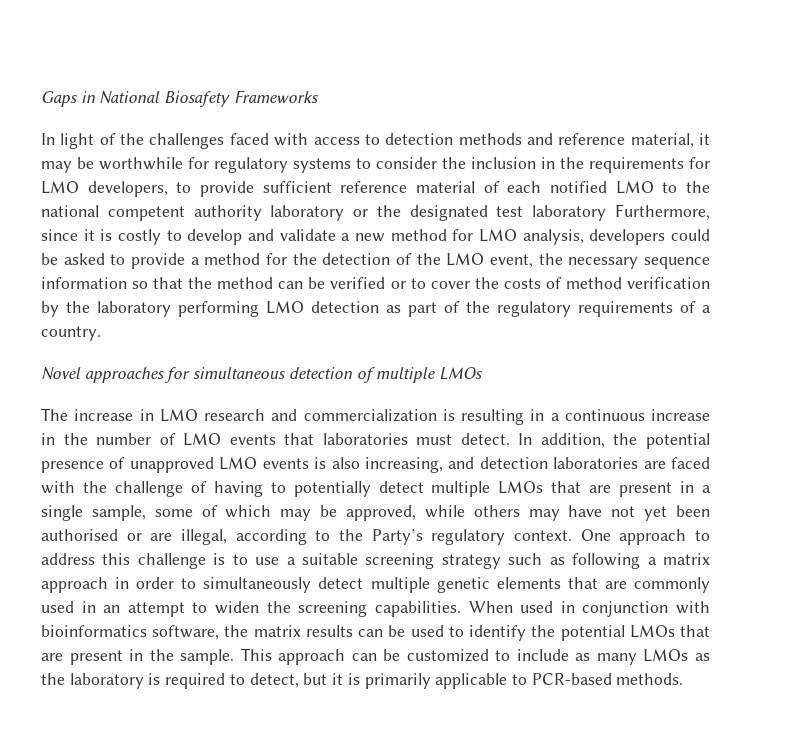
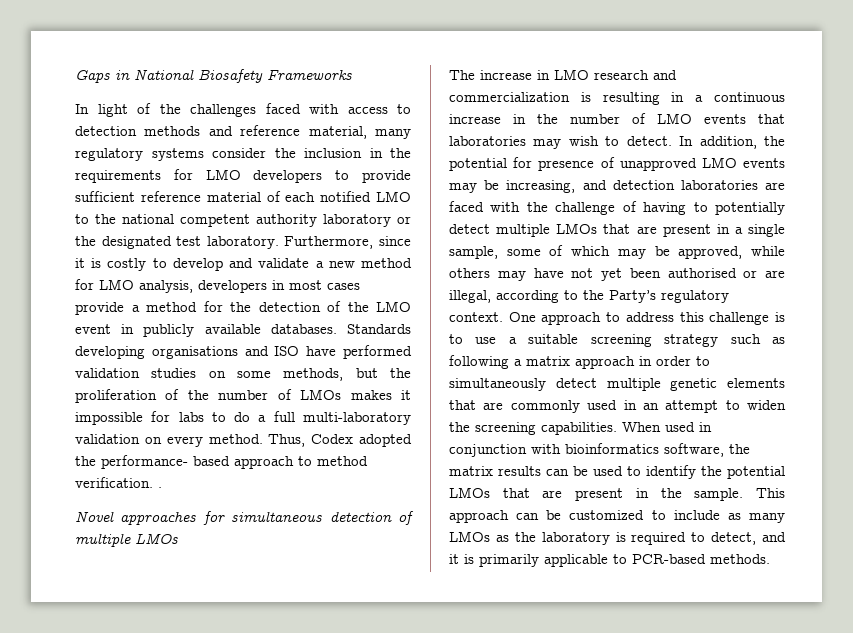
[699,133,710,145] [41,157,209,173] it may be worthwhile for -> [375,129,411,139] many
[356,158,371,169] to -> (204, 154) none
[87,181,168,197] developers, -> [253,170,323,183] developers
[532,205,607,221] laboratory -> [206,236,279,249] laboratory.
[671,229,710,241] [41,253,126,265] could be asked to -> [272,280,360,290] in most cases
[490,253,710,269] [41,277,710,289] [41,301,711,317] [41,326,101,341] event, the necessary sequence information so that the method can be verified or to cover the costs of method verification by the laboratory performing LMO detection as part of the regulatory requirements of a country. -> [75,324,411,337] [75,345,413,359] [75,368,411,381] [75,389,411,403] [75,411,411,425] [75,434,412,447] [75,455,368,469] [75,477,162,488] event in publicly available databases. Standards developing organisations and ISO have performed validation studies on some methods, but the proliferation of the number of LMOs makes it impossible for labs to do a full multi-laboratory validation on every method. Thus, Codex adopted the performance- based approach to method verification. .
[416,434,453,445] must -> [533,136,620,149] may wish to
(711, 441) none -> [513,157,533,168] for
[314,457,360,469] is also -> [449,180,500,193] may be
[303,673,328,685] but -> [762,532,786,542] and

